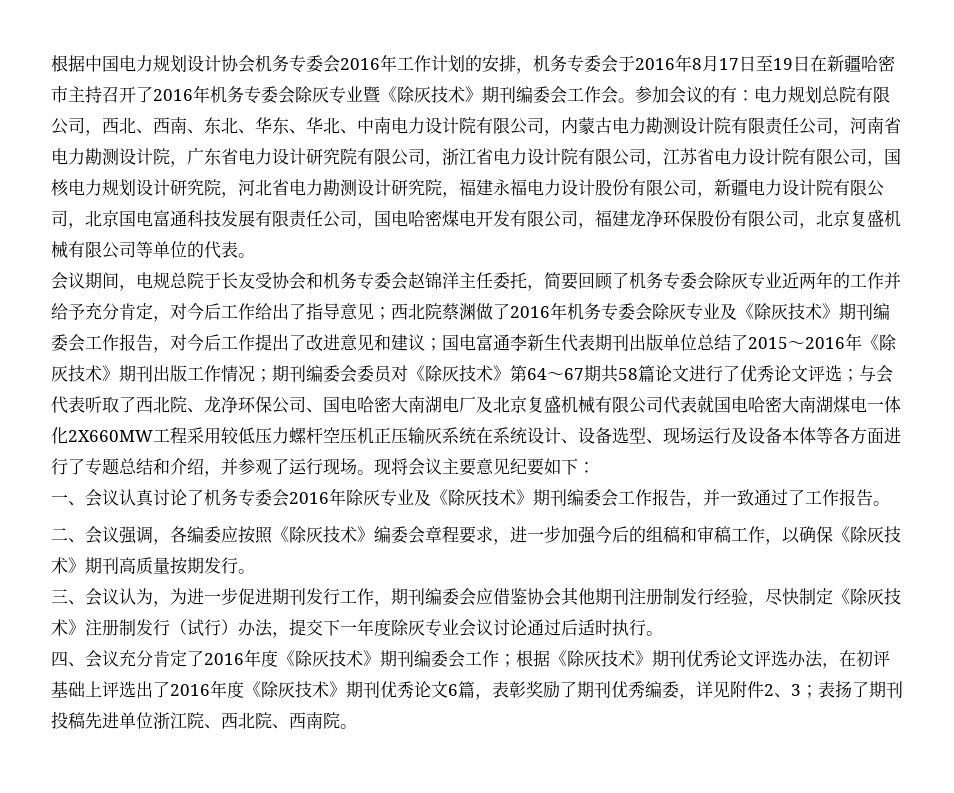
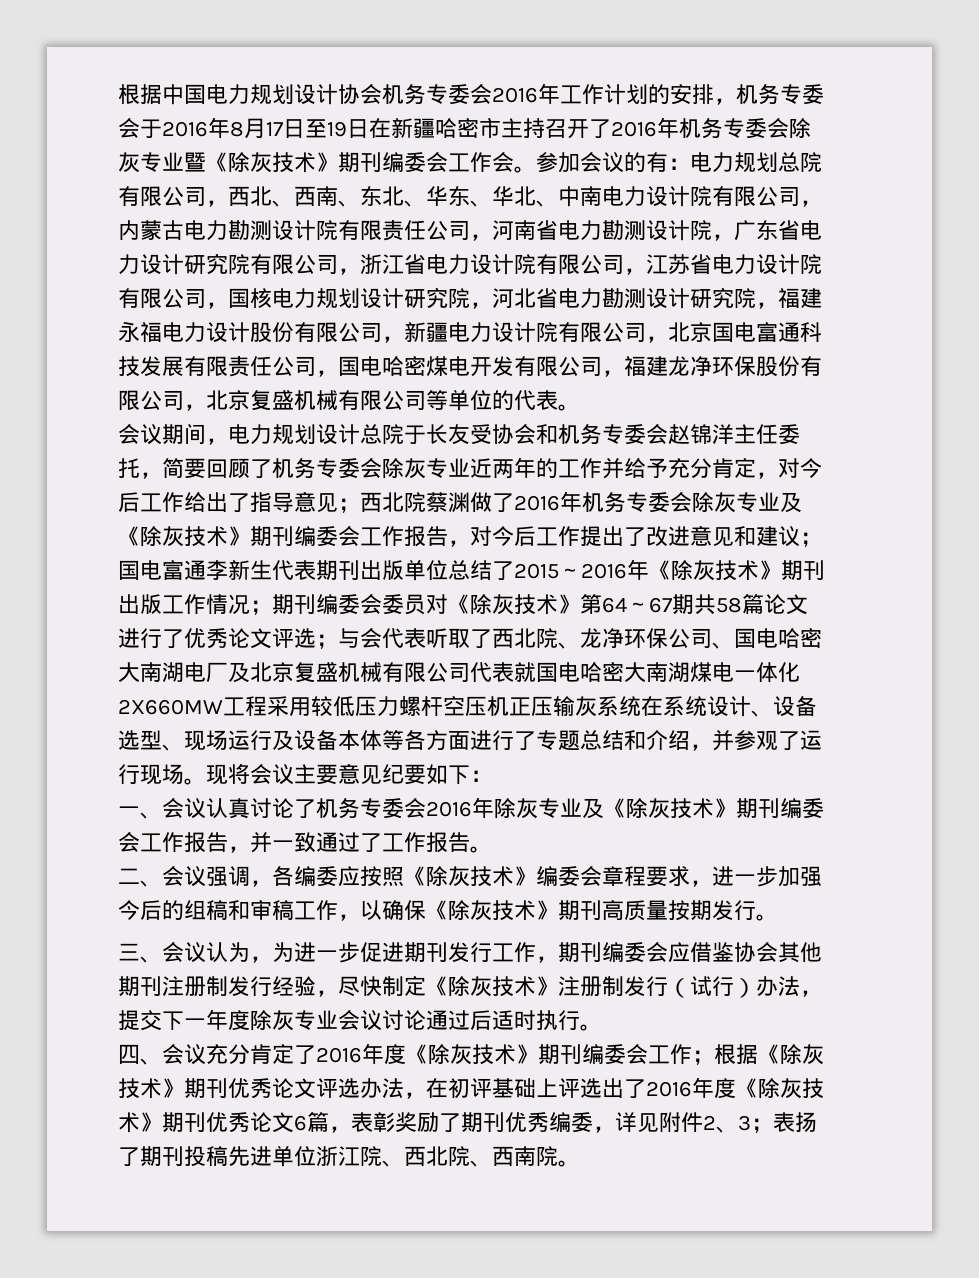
[153,272,170,289] 规 -> [250,424,360,445] 力规划设计

